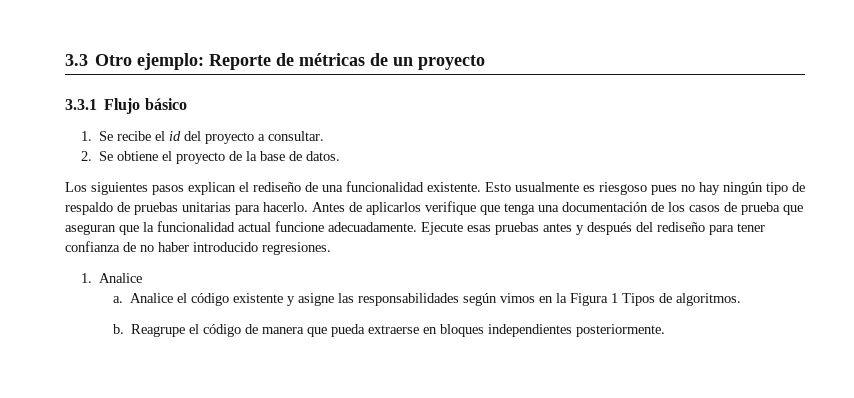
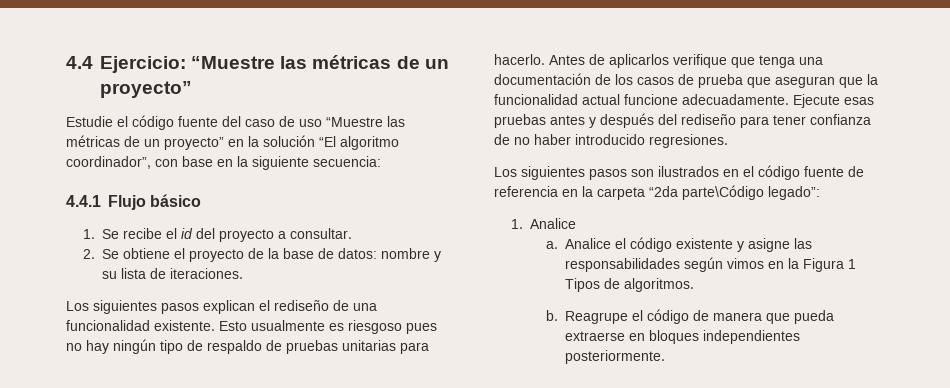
[65,53,486,70] [65,99,97,110] 3.3 Otro ejemplo: Reporte de métricas de un proyecto // 3.3.1 -> [66,55,449,73] [100,81,192,98] [66,115,405,130] [66,135,399,150] [66,156,381,170] [66,195,101,207] 4.4 Ejercicio: “Muestre las métricas de un proyecto” // Estudie el código fuente del caso de uso “Muestre las métricas de un proyecto” en la solución “El algoritmo coordinador”, con base en la siguiente secuencia: // 4.4.1
[306,151,341,161] datos. -> [338,248,442,262] [102,268,244,279] datos: nombre y su lista de iteraciones.
(331, 248) none -> [494,165,864,180] [494,185,820,200] // Los siguientes pasos son ilustrados en el código fuente de referencia en la carpeta “2da parte\Código legado”:

